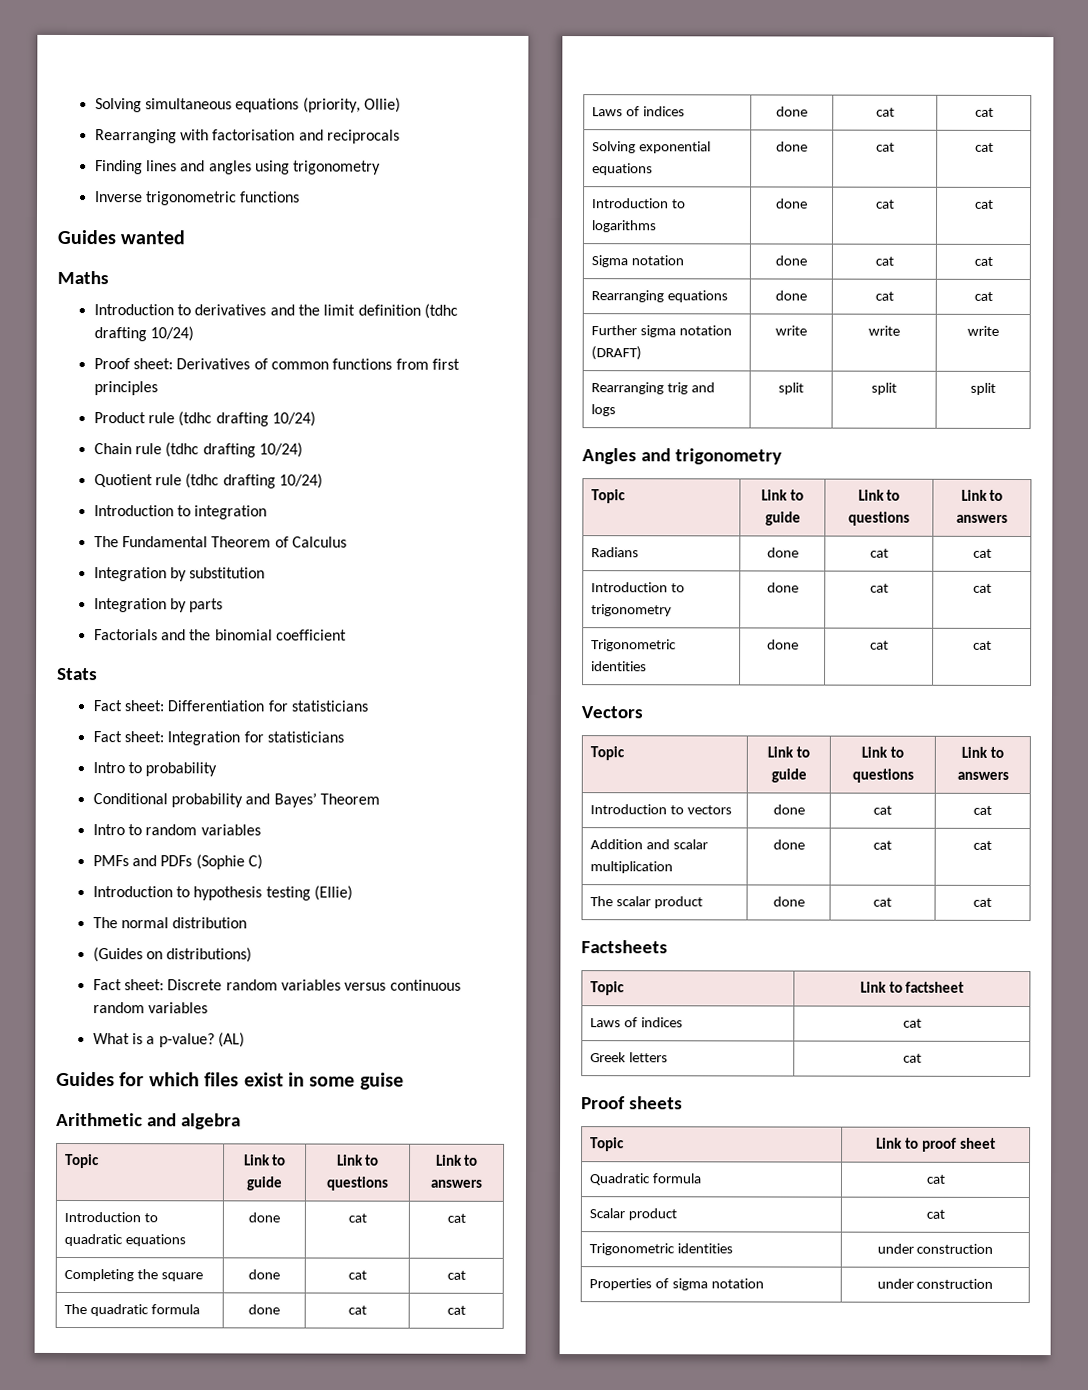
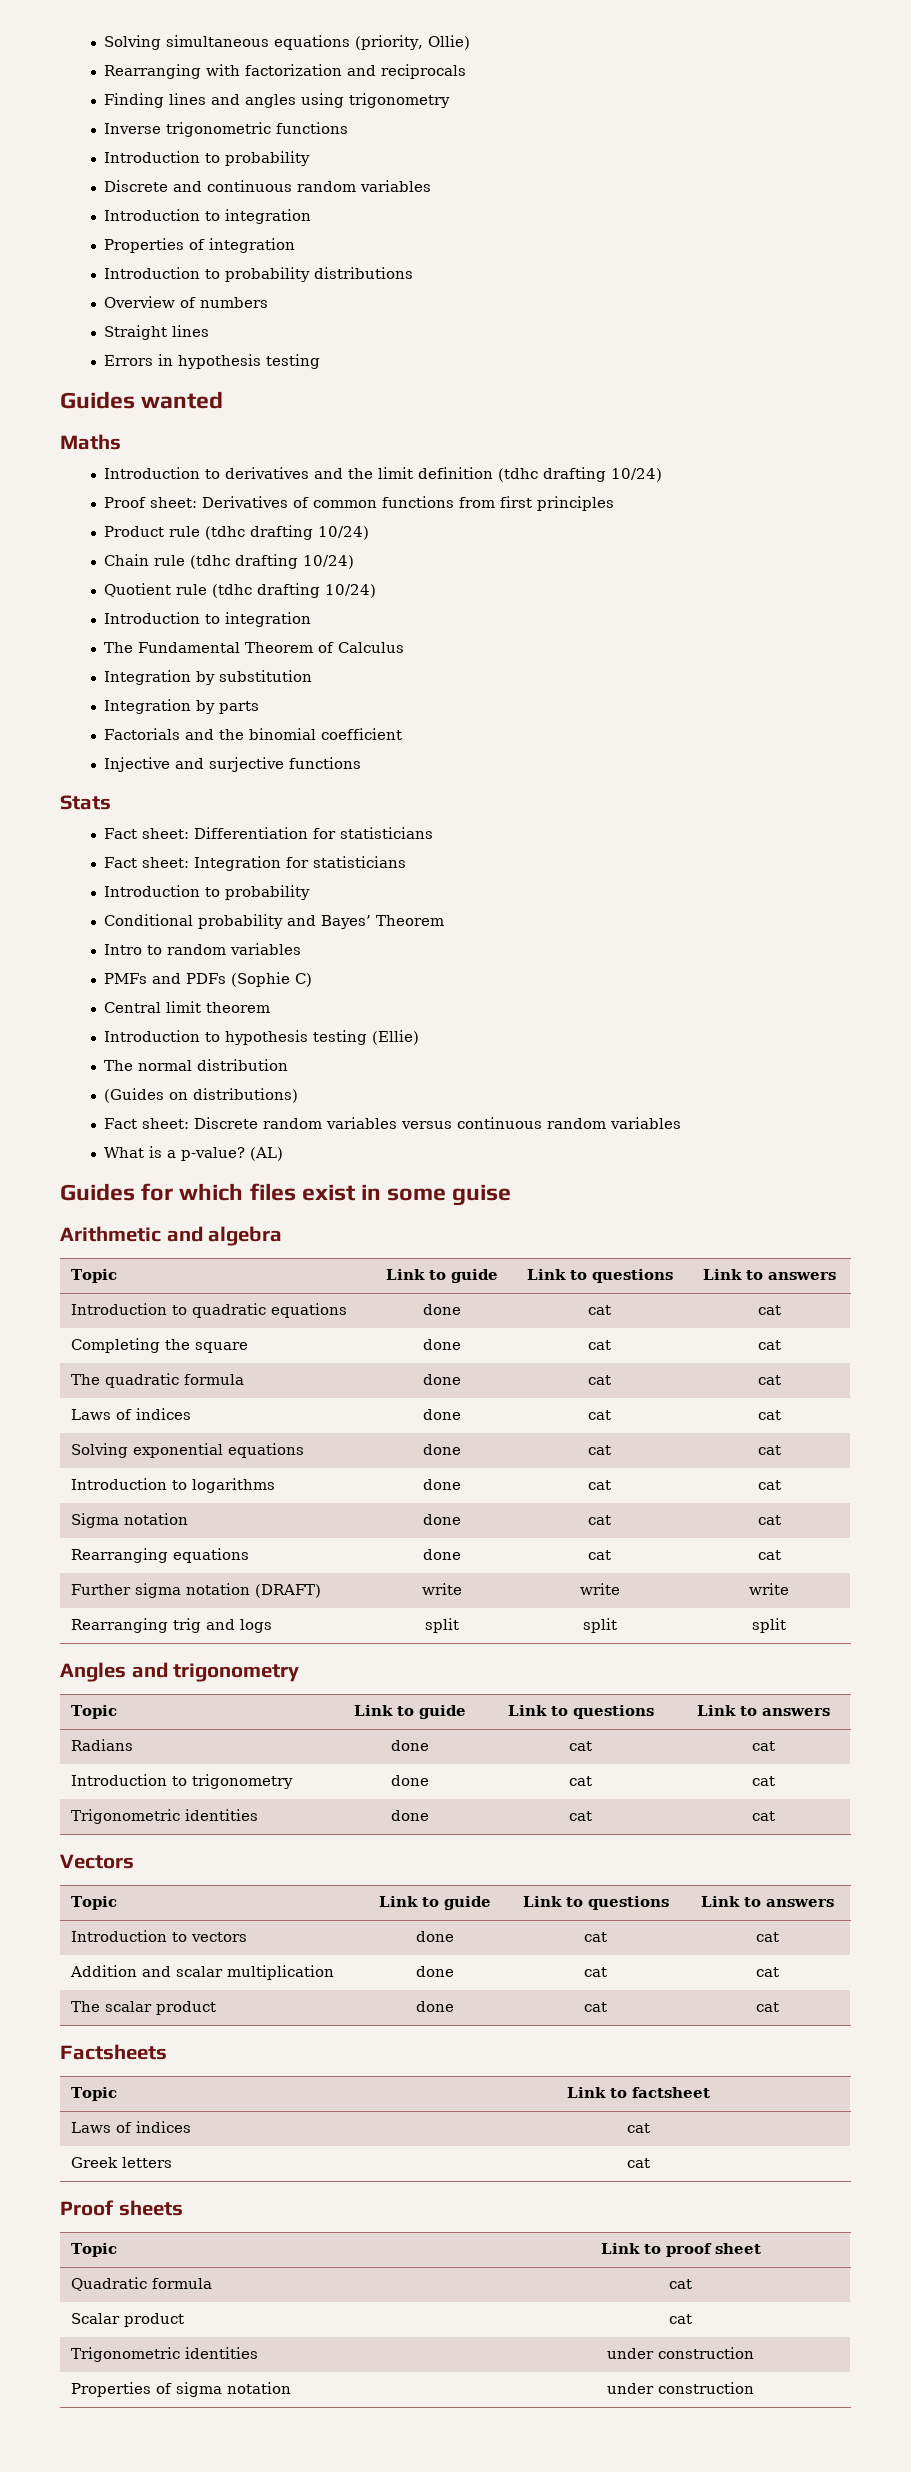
[212,129,296,141] factorisation -> [245,64,343,76] factorization
(301, 197) none -> [104,151,311,166] [104,180,432,192] [104,209,312,224] [104,238,296,253] [104,267,414,282] [104,296,269,308] [104,325,210,340] [104,354,321,369] // Introduction to probability // Discrete and continuous random variables // Introduction to integration // Properties of integration // Introduction to probability distributions // Overview of numbers // Straight lines // Errors in hypothesis testing
(347, 635) none -> [104,757,362,772] // Injective and surjective functions
[92,762,125,774] Intro -> [104,885,201,897] Introduction
(263, 862) none -> [104,1001,271,1013] // Central limit theorem

